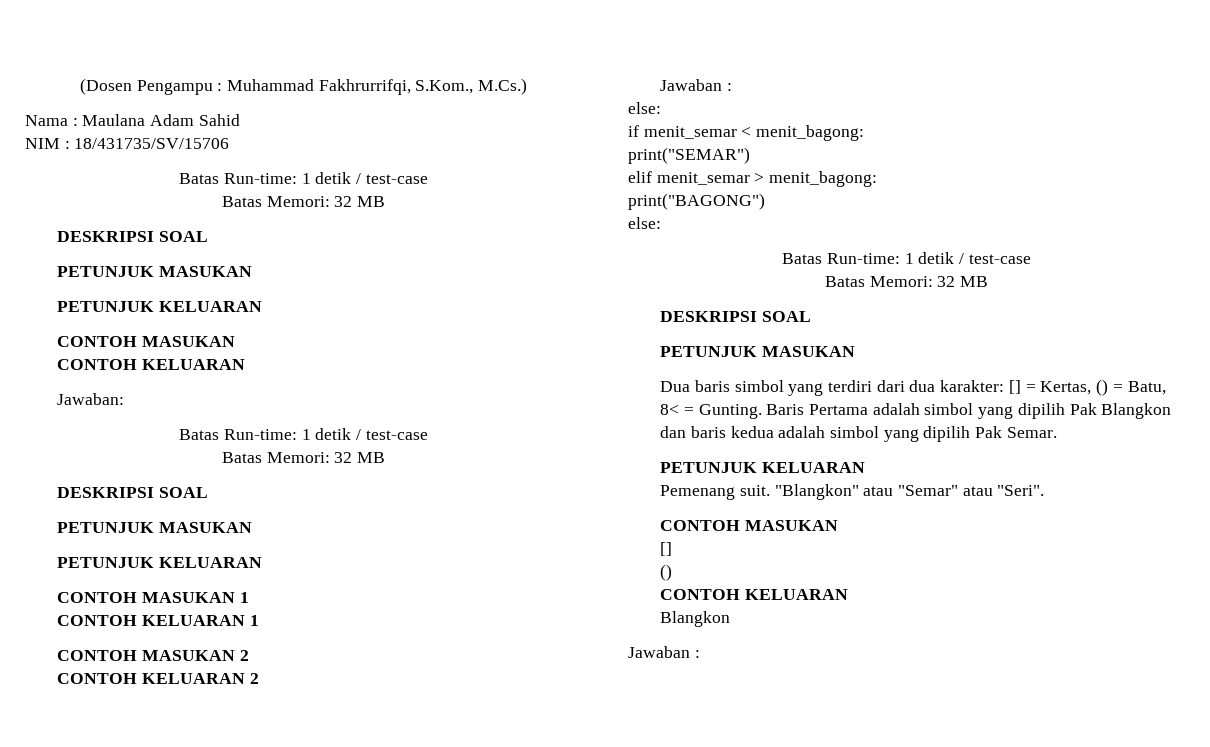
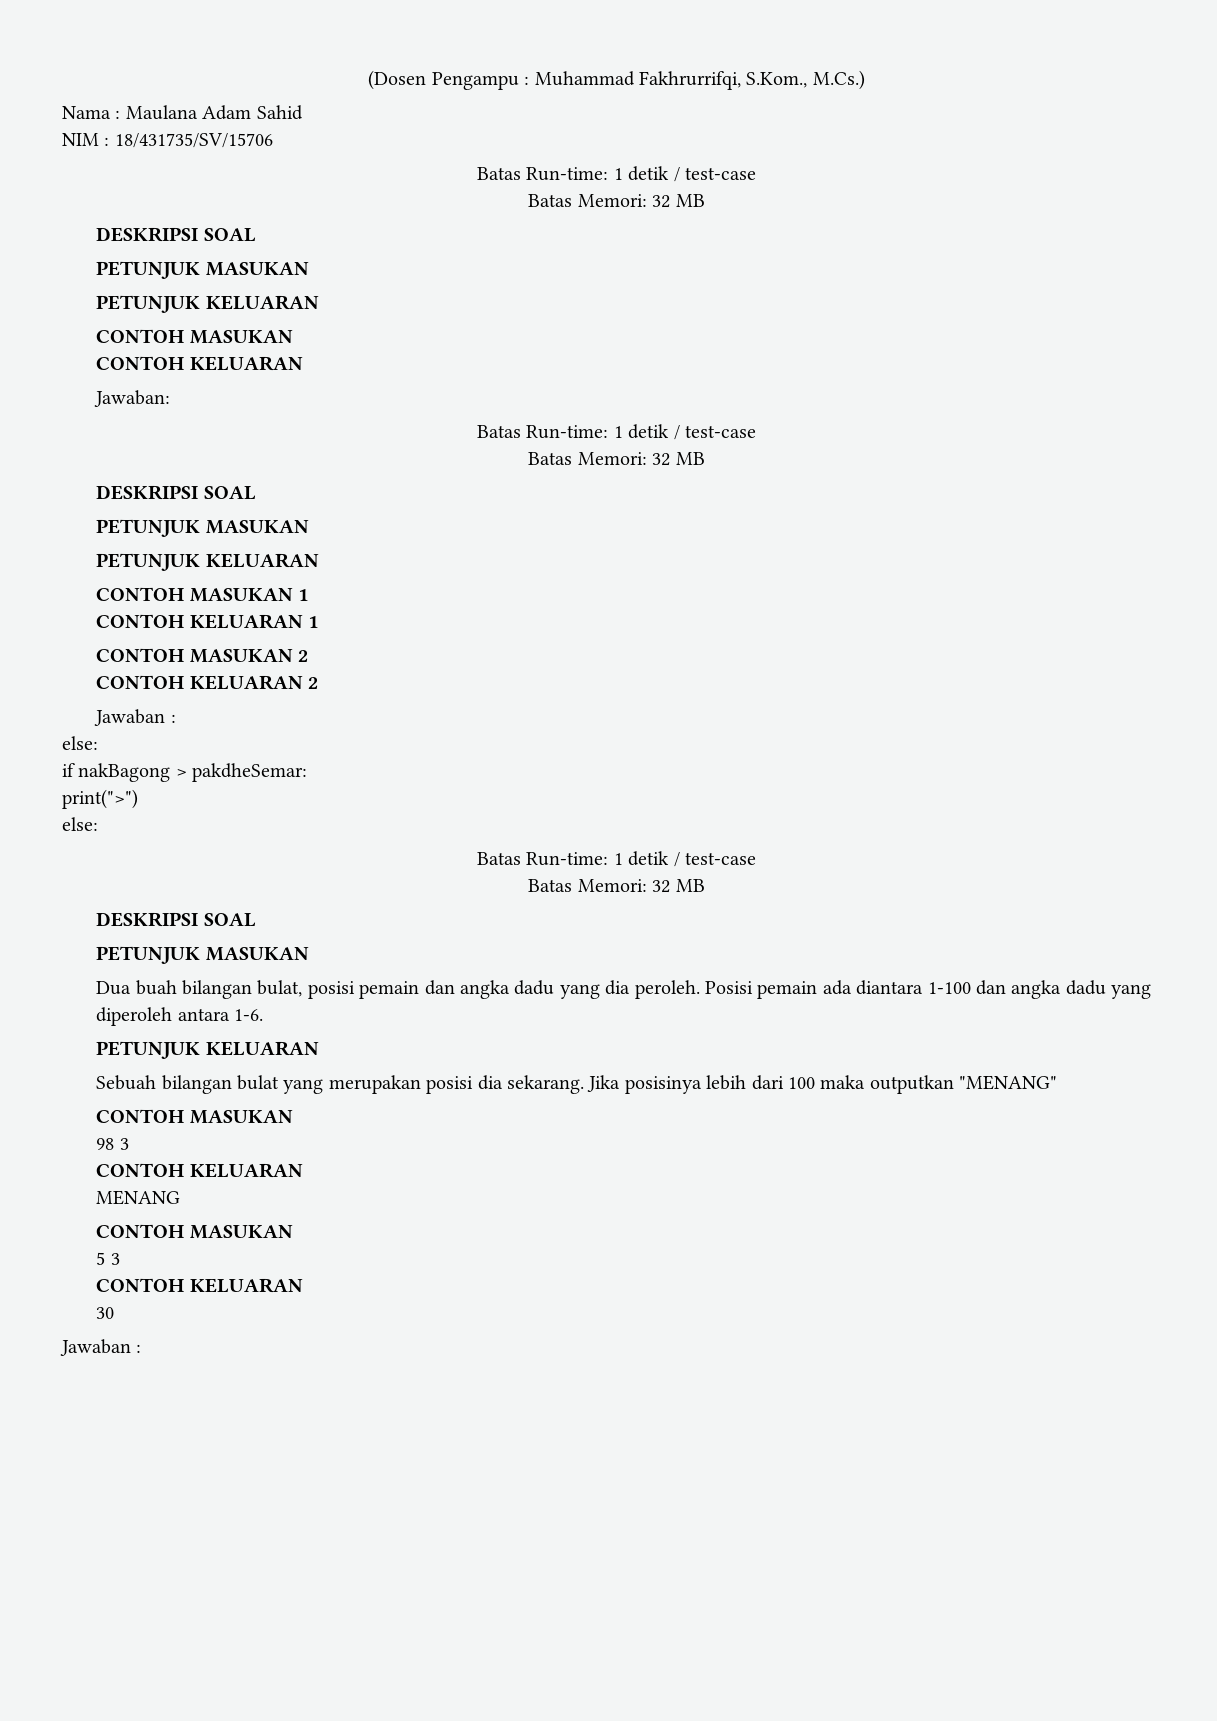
[643,125,865,141] [628,147,750,164] [628,171,878,187] [628,193,765,210] menit_semar < menit_bagong: // print("SEMAR") // elif menit_semar > menit_bagong: // print("BAGONG") -> [78,763,308,782] [62,789,138,809] nakBagong > pakdheSemar: // print(">")
[694,379,1166,396] [660,403,1172,419] [660,426,1057,442] [660,462,865,473] [660,484,1045,500] [660,520,838,531] [660,542,673,556] [660,564,673,581] [660,589,848,600] [660,611,731,627] baris simbol yang terdiri dari dua karakter: [] = Kertas, () = Batu, 8< = Gunting. Baris Pertama adalah simbol yang dipilih Pak Blangkon dan baris kedua adalah simbol yang dipilih Pak Semar. // PETUNJUK KELUARAN // Pemenang suit. "Blangkon" atau "Semar" atau "Seri". // CONTOH MASUKAN // [] // () // CONTOH KELUARAN // Blangkon -> [135,980,1152,999] [96,1007,263,1026] [96,1041,319,1059] [96,1075,1058,1094] [96,1109,293,1124] [96,1138,129,1150] [96,1163,303,1178] [96,1190,181,1205] [96,1224,293,1239] [96,1252,120,1265] [96,1278,303,1293] [96,1307,115,1319] buah bilangan bulat, posisi pemain dan angka dadu yang dia peroleh. Posisi pemain ada diantara 1-100 dan angka dadu yang diperoleh antara 1-6. // PETUNJUK KELUARAN // Sebuah bilangan bulat yang merupakan posisi dia sekarang. Jika posisinya lebih dari 100 maka outputkan "MENANG" // CONTOH MASUKAN // 98 3 // CONTOH KELUARAN // MENANG // CONTOH MASUKAN // 5 3 // CONTOH KELUARAN // 30

